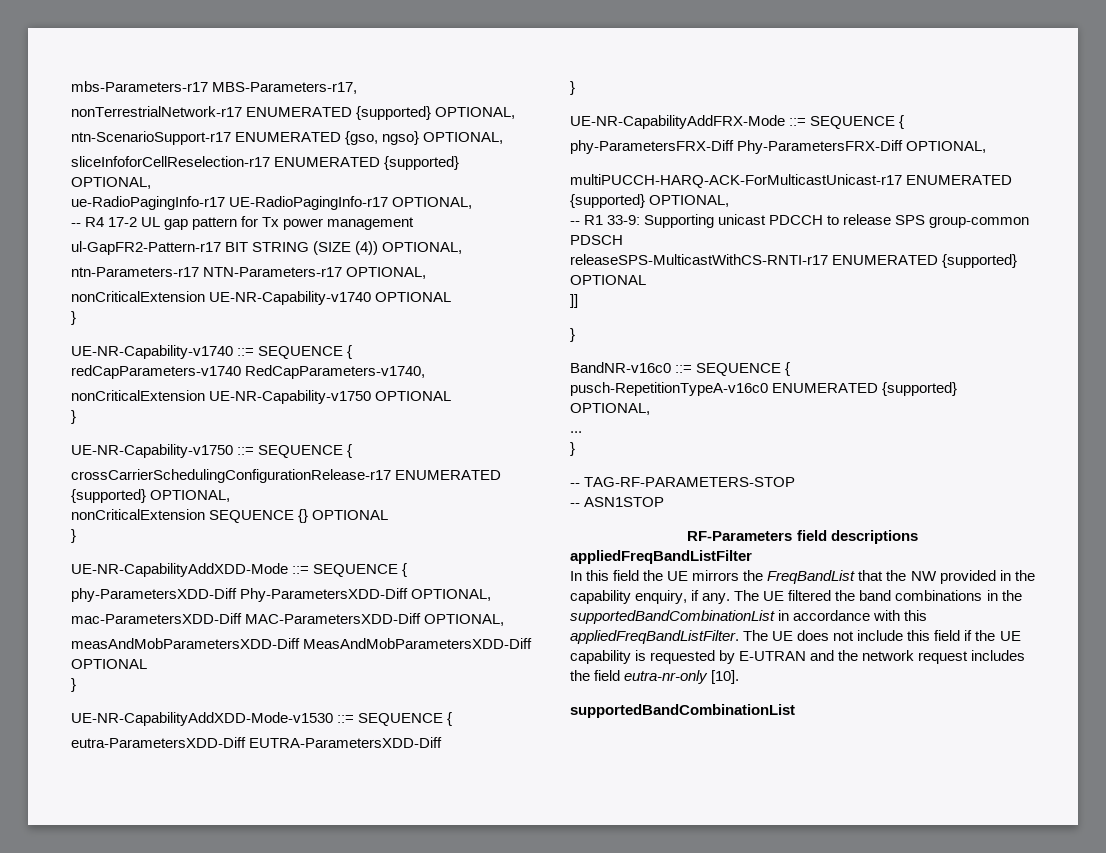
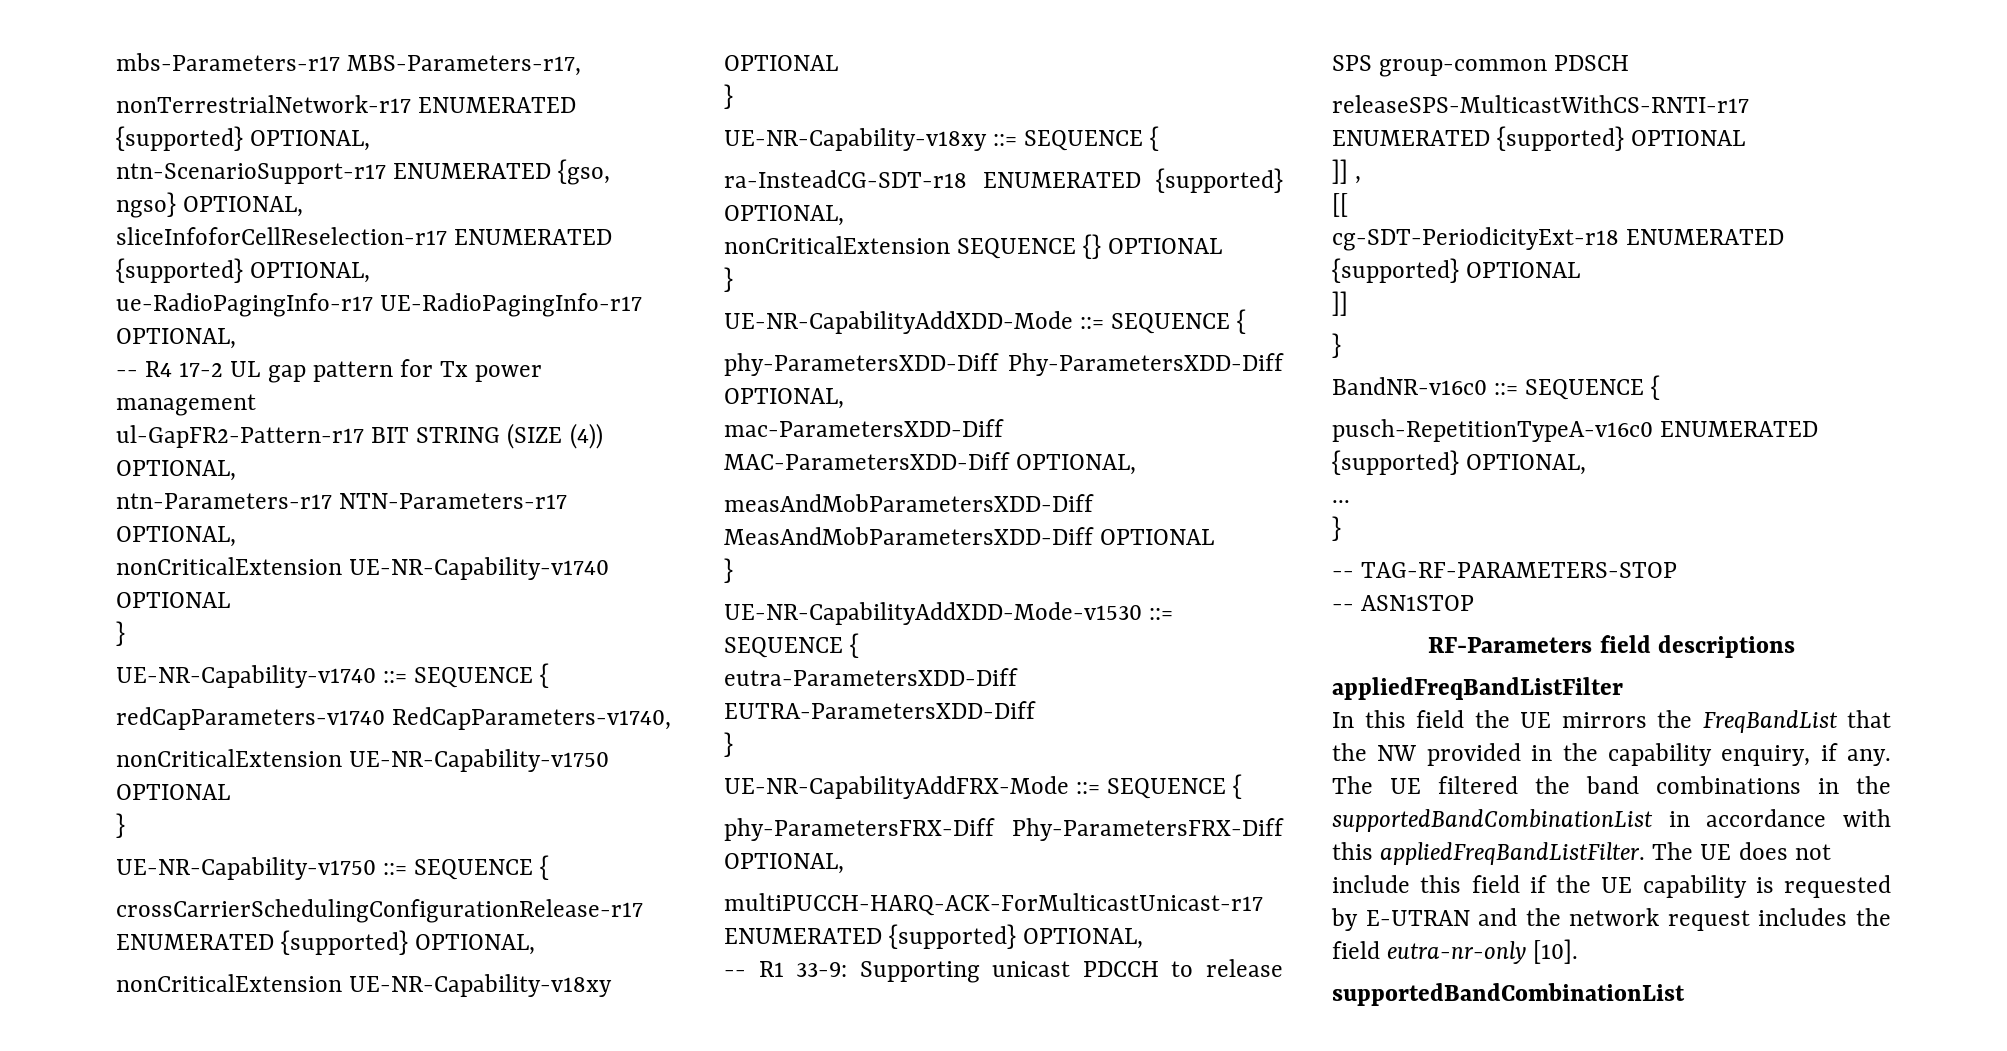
(231, 496) none -> [116,974,613,997] [724,55,838,71] [724,84,733,109] [724,126,1160,151] [724,168,1283,193] [724,205,844,226] // nonCriticalExtension UE-NR-Capability-v18xy OPTIONAL // } // UE-NR-Capability-v18xy ::= SEQUENCE { // ra-InsteadCG-SDT-r18 ENUMERATED {supported} OPTIONAL,
(646, 280) none -> [1332,159,1362,184] [1332,193,1348,217] [1332,227,1785,251] [1332,258,1581,283] // ]] , // [[ // cg-SDT-PeriodicityExt-r18 ENUMERATED {supported} OPTIONAL

